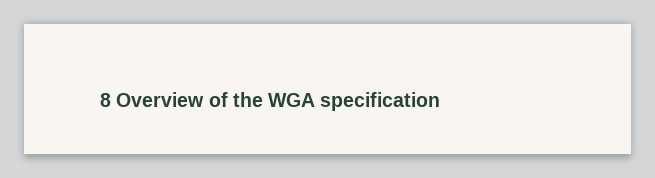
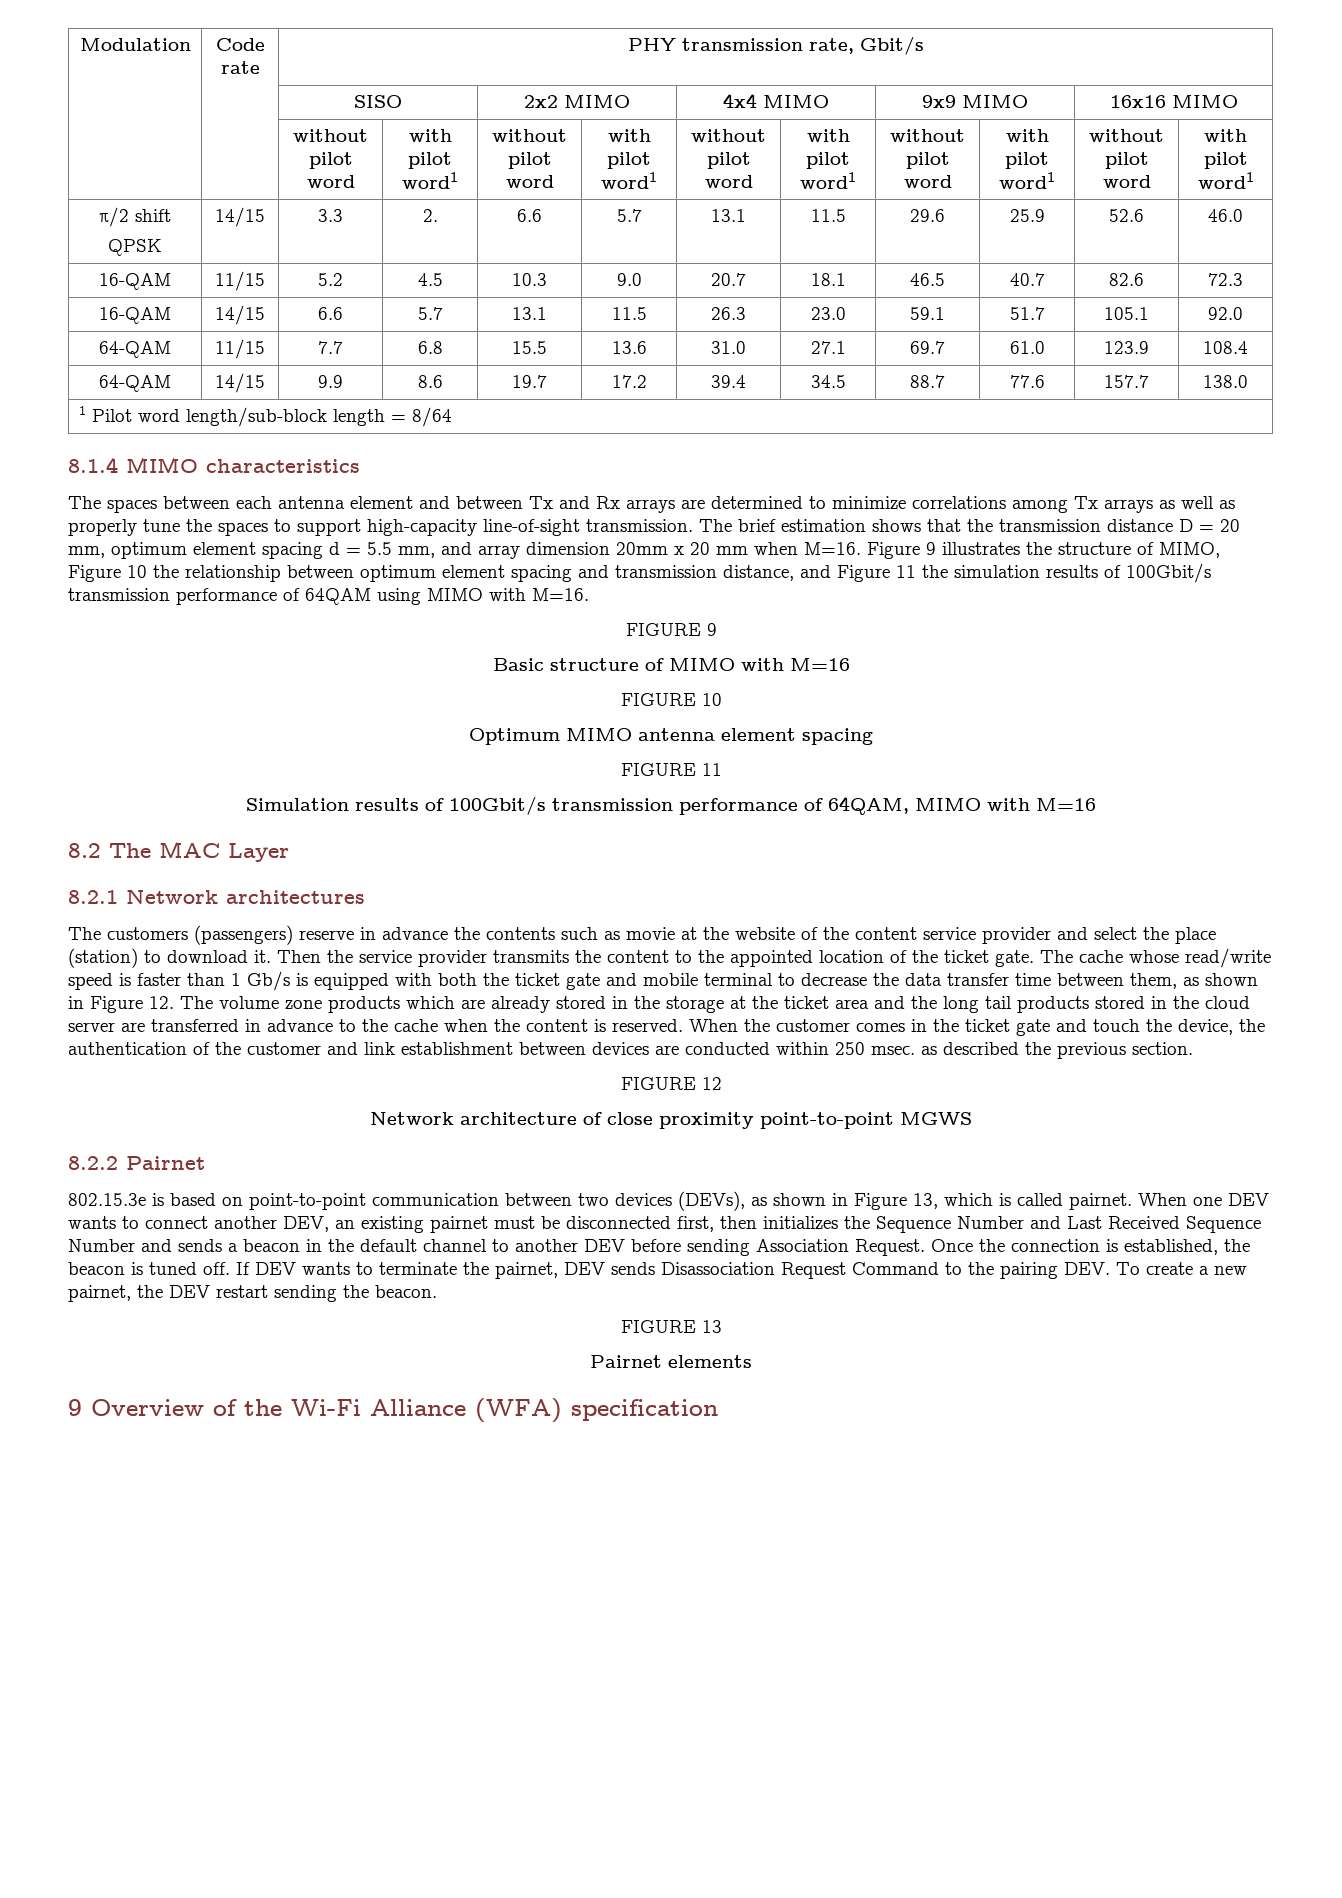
[100,92,316,107] 8 Overview of the WGA -> [79,38,191,51] [215,38,265,51] [220,61,260,74] [627,36,924,55] [354,95,402,108] [524,95,630,108] [723,93,829,108] [922,95,1028,108] [1109,95,1238,108] [293,129,368,142] [308,152,353,169] [306,175,355,188] [408,129,452,142] [408,152,452,169] [402,172,458,189] [492,129,567,142] [507,152,552,169] [505,175,554,188] [607,129,651,142] [607,152,651,169] [601,172,657,189] [691,129,766,142] [706,152,751,169] [704,175,753,188] [806,129,850,142] [806,152,850,169] [800,172,856,189] [890,129,965,142] [905,152,950,169] [903,175,952,188] [1005,129,1049,142] [1005,152,1049,169] [999,172,1055,189] [1089,129,1164,142] [1104,152,1149,169] [1102,175,1151,188] [1204,129,1247,142] [1203,152,1248,169] [1197,172,1254,189] [99,207,171,227] [108,239,162,256] [215,207,265,227] [318,209,343,222] [422,209,438,222] [517,209,542,222] [616,209,642,222] [711,209,746,222] [810,209,846,222] [910,209,945,222] [1009,209,1045,222] [1109,209,1144,222] [1208,209,1243,222] [99,273,171,290] [215,271,265,291] [318,273,343,286] [417,273,443,286] [512,273,547,286] [616,273,642,286] [711,273,746,286] [810,273,846,286] [910,273,945,286] [1009,273,1045,286] [1109,273,1144,286] [1208,273,1243,286] [99,307,171,324] [215,305,265,325] [318,307,343,320] [417,307,443,320] [512,307,547,320] [611,307,647,320] [711,307,746,320] [810,307,846,320] [910,307,945,320] [1009,307,1045,320] [1104,307,1149,320] [1208,307,1243,320] [99,341,171,358] [215,339,265,359] [318,341,343,354] [417,341,443,354] [512,341,547,354] [611,341,647,354] [711,341,746,354] [810,341,846,354] [910,341,945,354] [1009,341,1045,354] [1104,341,1149,354] [1203,341,1248,354] [99,375,171,392] [215,373,265,393] [318,375,343,388] [417,375,443,388] [512,375,547,388] [611,375,647,388] [711,375,746,388] [810,375,846,388] [910,375,945,388] [1009,375,1045,388] [1104,375,1149,388] [1203,375,1248,388] [78,406,452,427] [68,457,360,473] [68,496,1235,513] [68,519,1240,536] [68,542,1220,559] [68,563,1211,583] [68,588,589,605] [625,623,717,636] [492,658,850,671] [620,693,722,706] [469,728,873,745] [620,763,722,776] [246,796,1096,815] [68,841,289,862] [68,889,365,904] [68,925,1216,945] [68,948,1271,968] [68,971,1258,991] [68,996,1250,1013] [68,1019,1265,1036] [68,1042,1193,1059] [620,1077,722,1090] [370,1112,972,1129] [68,1156,205,1170] [68,1191,1269,1211] [68,1216,1261,1233] [68,1239,1250,1256] [68,1262,1247,1279] [68,1285,437,1302] [620,1320,722,1333] [590,1355,752,1368] [68,1398,562,1423] Modulation | Code rate | PHY transmission rate, Gbit/s // | | SISO | 2x2 MIMO | 4x4 MIMO | 9x9 MIMO | 16x16 MIMO // | | without pilot word | with pilot word1 | without pilot word | with pilot word1 | without pilot word | with pilot word1 | without pilot word | with pilot word1 | without pilot word | with pilot word1 // π/2 shift // QPSK | 14/15 | 3.3 | 2. | 6.6 | 5.7 | 13.1 | 11.5 | 29.6 | 25.9 | 52.6 | 46.0 // 16-QAM | 11/15 | 5.2 | 4.5 | 10.3 | 9.0 | 20.7 | 18.1 | 46.5 | 40.7 | 82.6 | 72.3 // 16-QAM | 14/15 | 6.6 | 5.7 | 13.1 | 11.5 | 26.3 | 23.0 | 59.1 | 51.7 | 105.1 | 92.0 // 64-QAM | 11/15 | 7.7 | 6.8 | 15.5 | 13.6 | 31.0 | 27.1 | 69.7 | 61.0 | 123.9 | 108.4 // 64-QAM | 14/15 | 9.9 | 8.6 | 19.7 | 17.2 | 39.4 | 34.5 | 88.7 | 77.6 | 157.7 | 138.0 // 1 Pilot word length/sub-block length = 8/64 // 8.1.4 MIMO characteristics // The spaces between each antenna element and between Tx and Rx arrays are determined to minimize correlations among Tx arrays as well as properly tune the spaces to support high-capacity line-of-sight transmission. The brief estimation shows that the transmission distance D = 20 mm, optimum element spacing d = 5.5 mm, and array dimension 20mm x 20 mm when M=16. Figure 9 illustrates the structure of MIMO, Figure 10 the relationship between optimum element spacing and transmission distance, and Figure 11 the simulation results of 100Gbit/s transmission performance of 64QAM using MIMO with M=16. // FIGURE 9 // Basic structure of MIMO with M=16 // FIGURE 10 // Optimum MIMO antenna element spacing // FIGURE 11 // Simulation results of 100Gbit/s transmission performance of 64QAM, MIMO with M=16 // 8.2 The MAC Layer // 8.2.1 Network architectures // The customers (passengers) reserve in advance the contents such as movie at the website of the content service provider and select the place (station) to download it. Then the service provider transmits the content to the appointed location of the ticket gate. The cache whose read/write speed is faster than 1 Gb/s is equipped with both the ticket gate and mobile terminal to decrease the data transfer time between them, as shown in Figure 12. The volume zone products which are already stored in the storage at the ticket area and the long tail products stored in the cloud server are transferred in advance to the cache when the content is reserved. When the customer comes in the ticket gate and touch the device, the authentication of the customer and link establishment between devices are conducted within 250 msec. as described the previous section. // FIGURE 12 // Network architecture of close proximity point-to-point MGWS // 8.2.2 Pairnet // 802.15.3e is based on point-to-point communication between two devices (DEVs), as shown in Figure 13, which is called pairnet. When one DEV wants to connect another DEV, an existing pairnet must be disconnected first, then initializes the Sequence Number and Last Received Sequence Number and sends a beacon in the default channel to another DEV before sending Association Request. Once the connection is established, the beacon is tuned off. If DEV wants to terminate the pairnet, DEV sends Disassociation Request Command to the pairing DEV. To create a new pairnet, the DEV restart sending the beacon. // FIGURE 13 // Pairnet elements // 9 Overview of the Wi-Fi Alliance (WFA)

